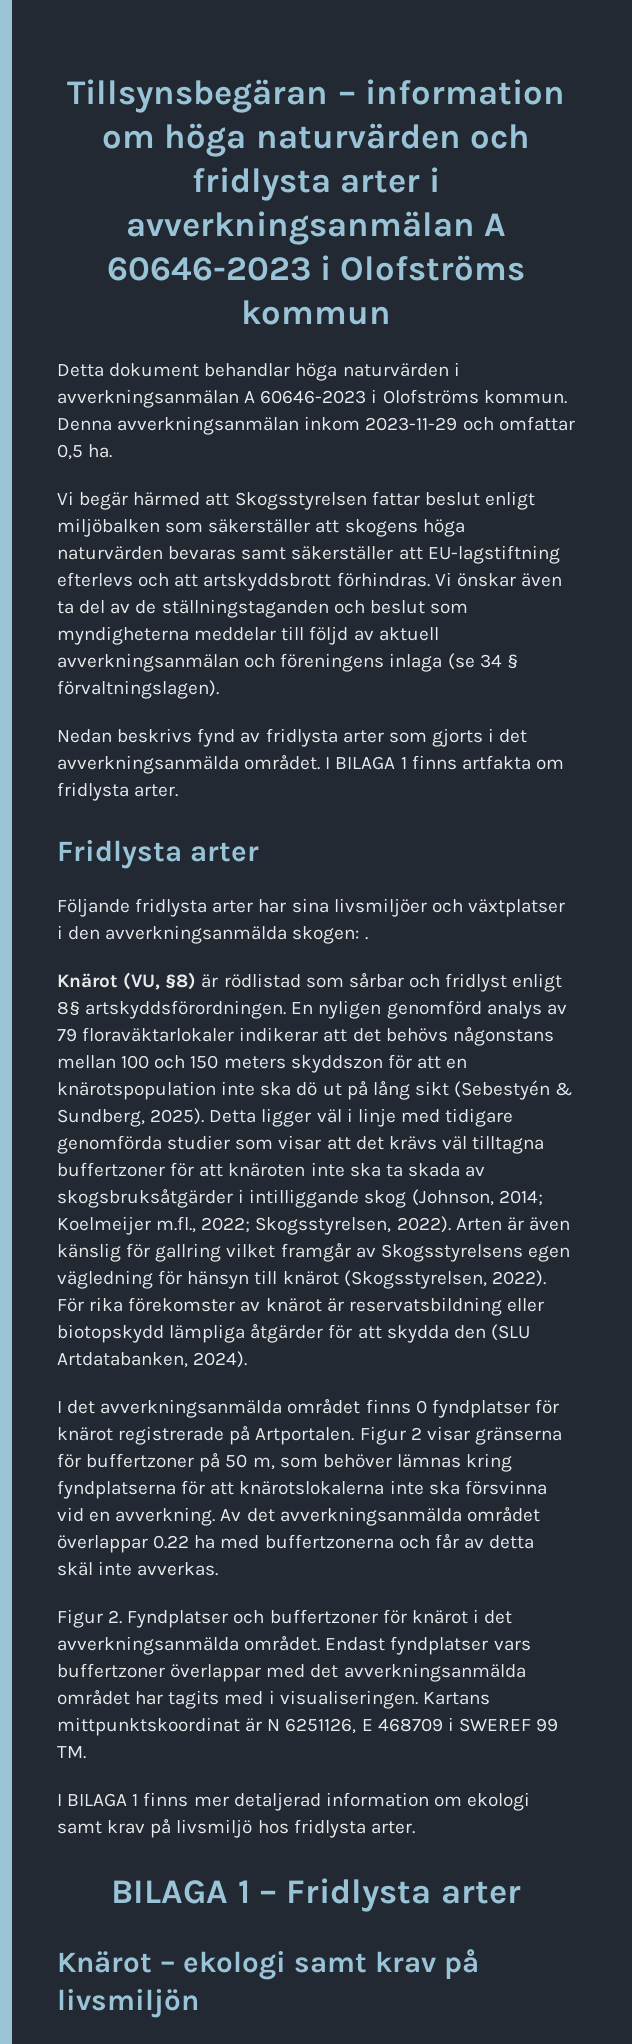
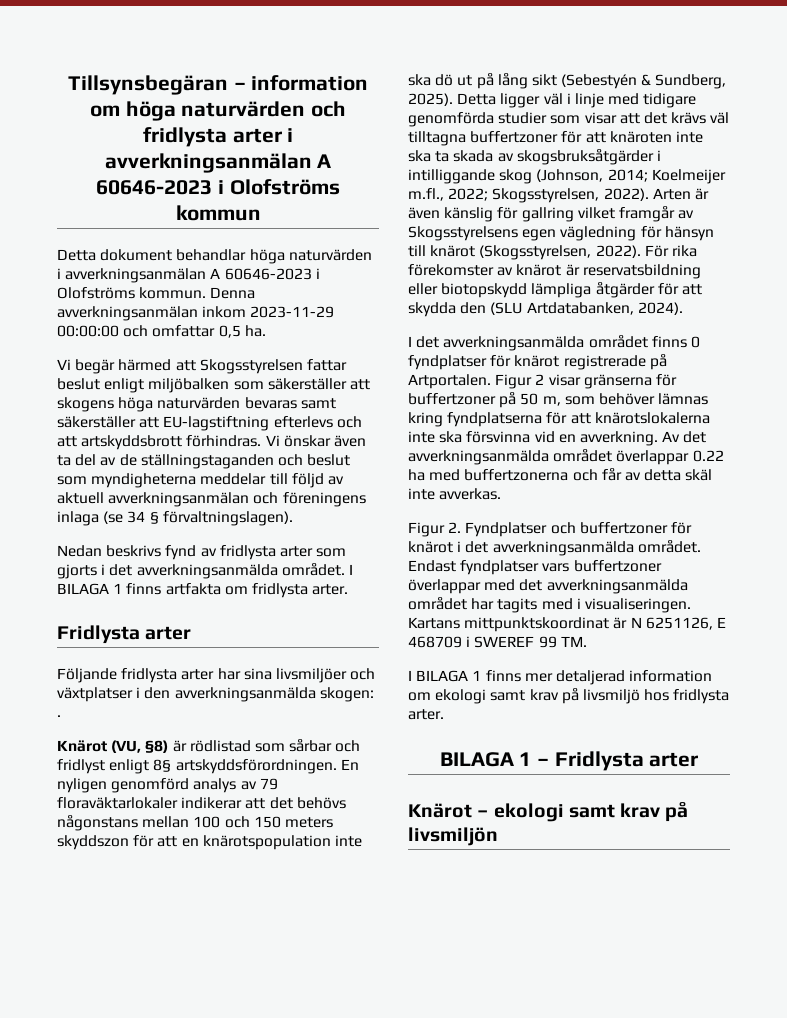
(458, 424) none -> [57,325,119,337] 00:00:00

